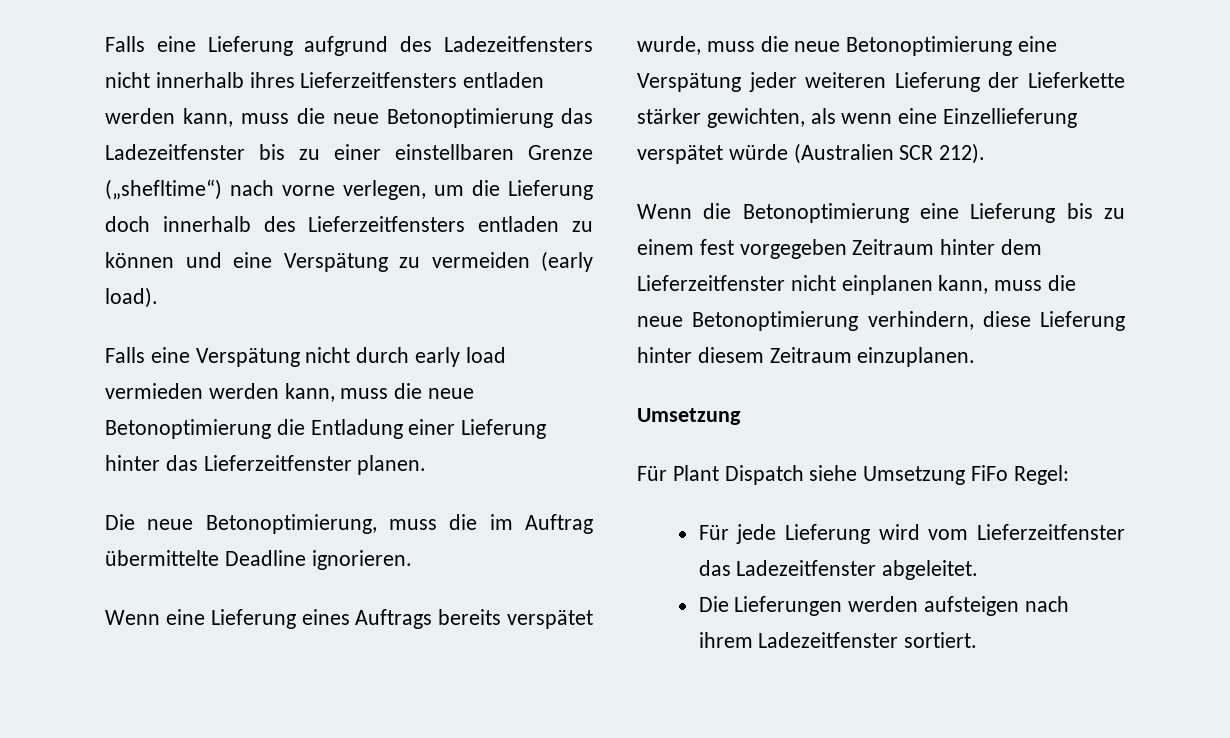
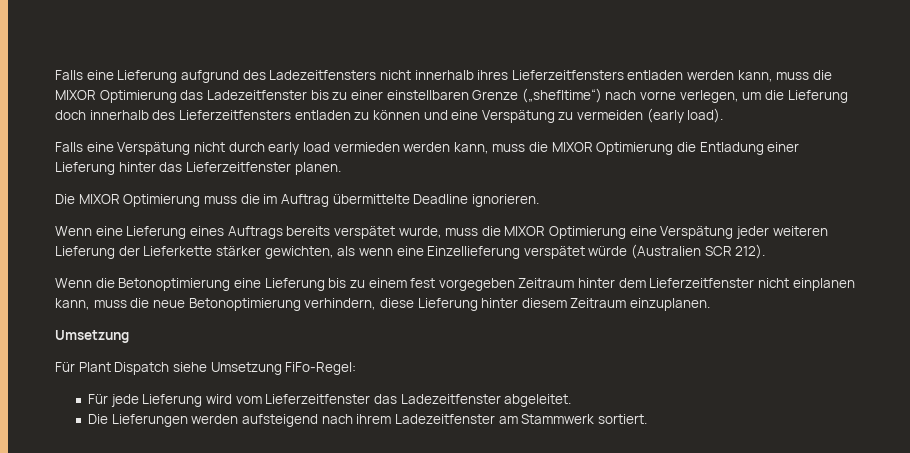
[333,108,553,128] neue Betonoptimierung -> [55,90,177,103] MIXOR Optimierung
[428,388,475,399] [105,419,271,439] neue Betonoptimierung -> [551,142,674,155] MIXOR Optimierung
[147,514,377,534] neue Betonoptimierung, -> [78,194,201,207] MIXOR Optimierung
[794,36,1013,56] neue Betonoptimierung -> [504,226,627,239] MIXOR Optimierung
[971,465,1069,485] FiFo Regel: -> [285,362,357,375] FiFo-Regel:
[924,596,1020,616] aufsteigen -> [241,414,318,427] aufsteigend
(899, 640) none -> [498,414,595,424] am Stammwerk

